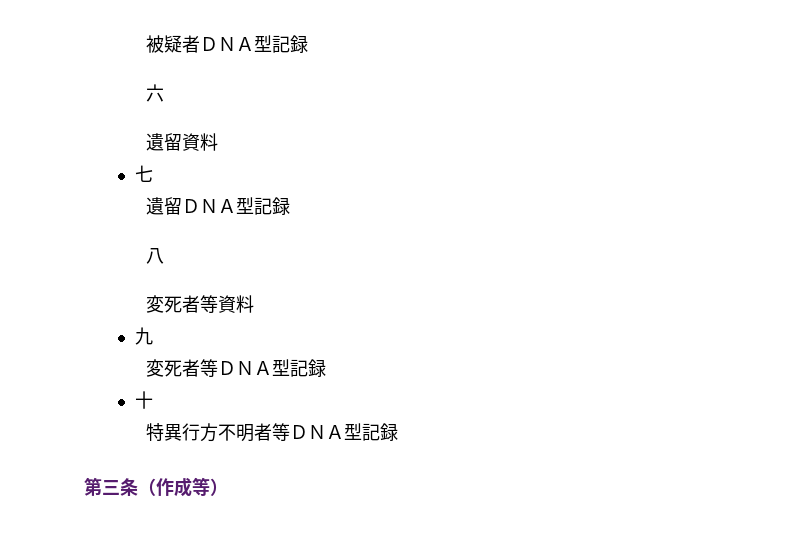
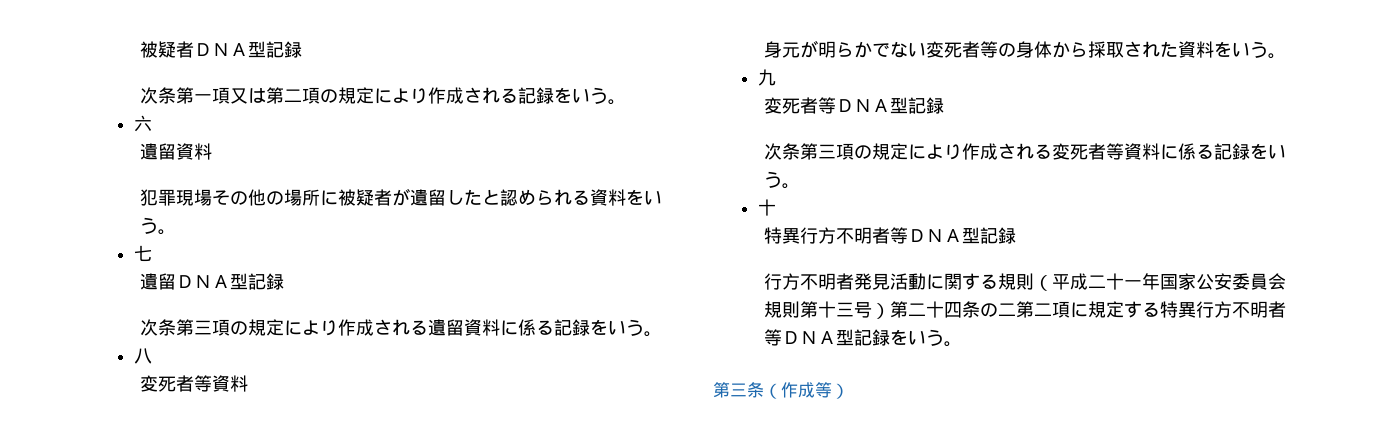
[145,84,164,102] [145,133,218,151] 六 // 遺留資料 -> [139,87,626,105] [133,115,152,132] [139,143,212,160] [139,188,662,206] [139,217,176,235] 次条第一項又は第二項の規定により作成される記録をいう。 // 六 // 遺留資料 // 犯罪現場その他の場所に被疑者が遺留したと認められる資料をいう。
[145,248,164,264] [145,295,254,313] 八 // 変死者等資料 -> [139,319,662,337] [133,348,152,364] [139,375,248,392] [763,40,1286,59] 次条第三項の規定により作成される遺留資料に係る記録をいう。 // 八 // 変死者等資料 // 身元が明らかでない変死者等の身体から採取された資料をいう。
(326, 368) none -> [763,143,1286,160] [763,171,800,189] // 次条第三項の規定により作成される変死者等資料に係る記録をいう。
(398, 432) none -> [763,273,1286,291] [763,301,1286,319] [763,329,962,347] // 行方不明者発見活動に関する規則（平成二十一年国家公安委員会規則第十三号）第二十四条の二第二項に規定する特異行方不明者等ＤＮＡ型記録をいう。

